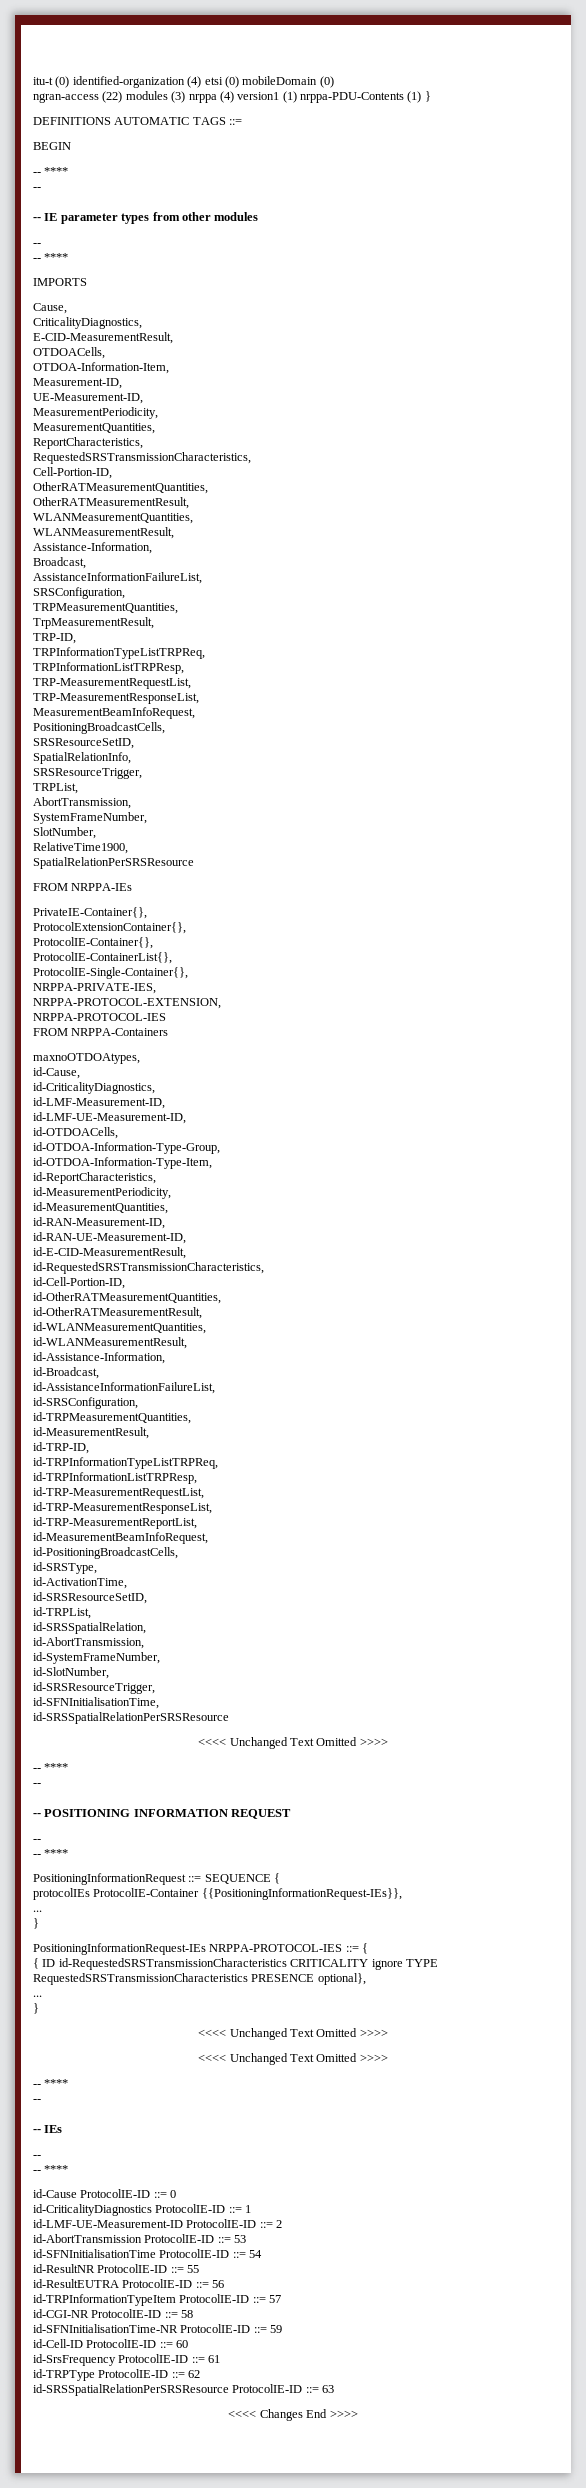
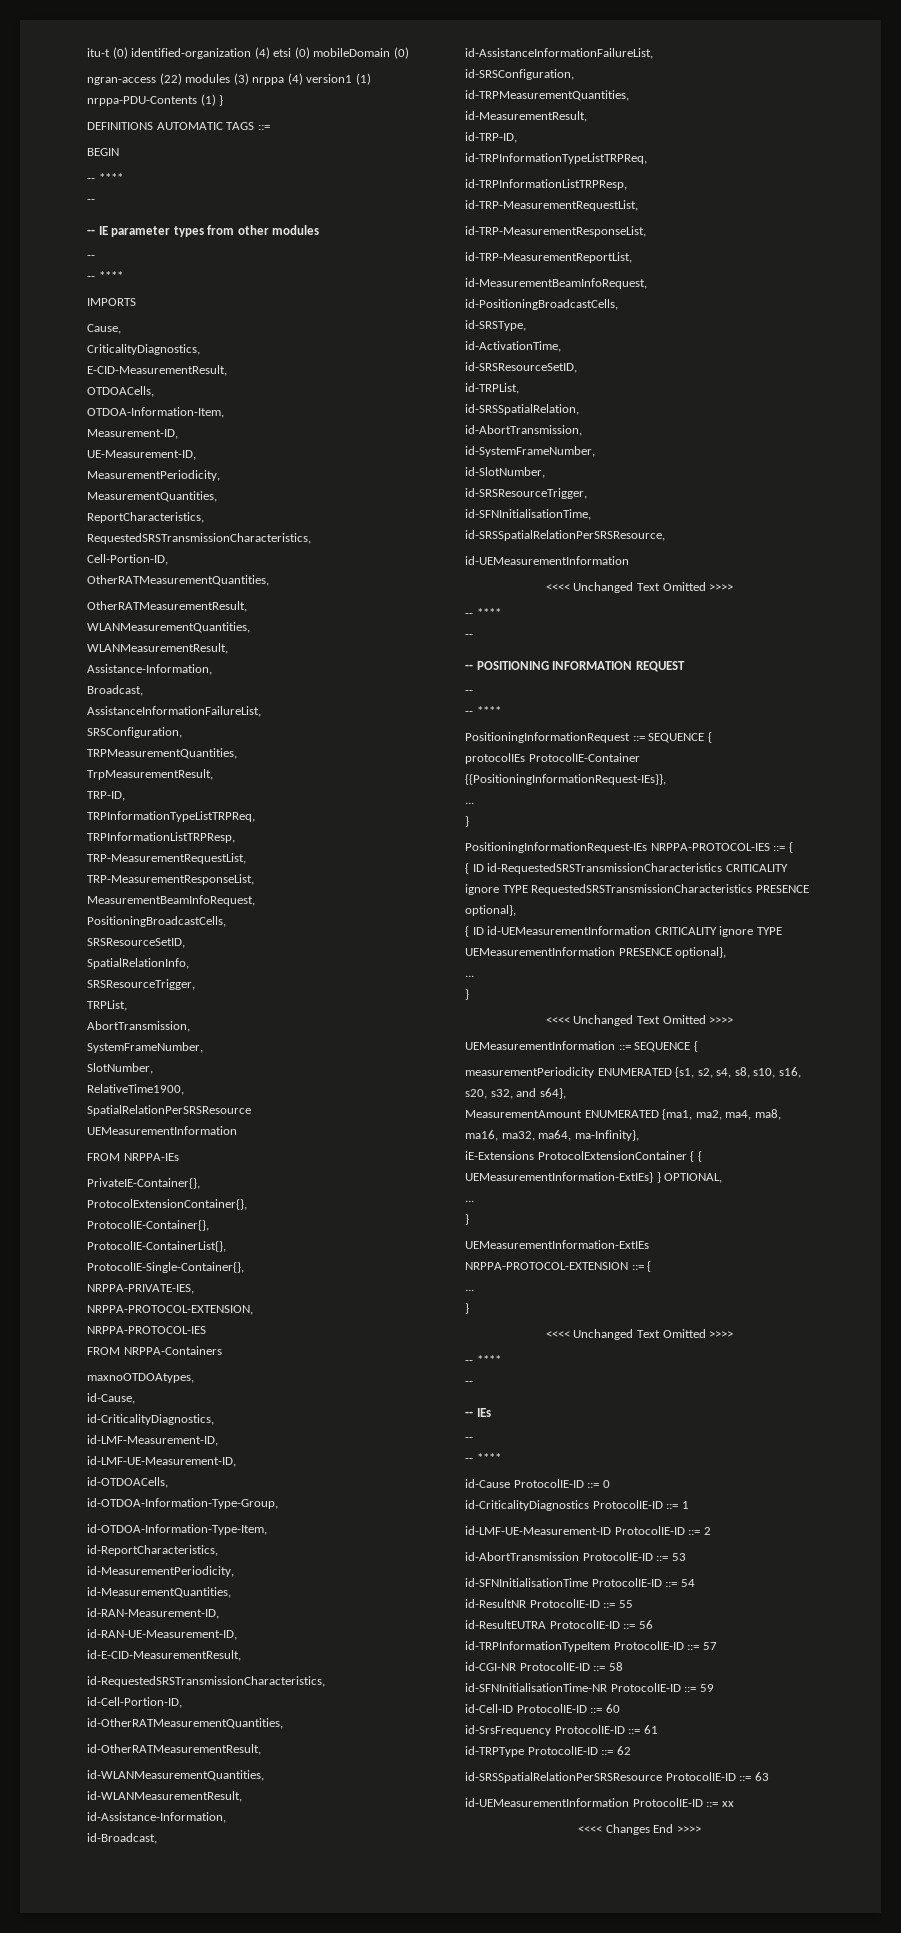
(194, 863) none -> [87,1126,237,1135] // UEMeasurementInformation
[33,1712,229,1724] id-SRSSpatialRelationPerSRSResource -> [465,530,665,541] [465,556,629,565] id-SRSSpatialRelationPerSRSResource, // id-UEMeasurementInformation
[33,1995,42,1997] [33,2003,39,2014] [198,2028,388,2040] // ... // } // <<<< Unchanged Text Omitted >>>> -> [465,926,782,937] [465,947,727,958] [465,975,474,977] [465,989,469,1000] [545,1015,734,1026] [465,1041,698,1052] [465,1067,801,1078] [465,1088,566,1099] [465,1109,781,1120] [465,1130,639,1141] [465,1151,702,1162] [465,1172,723,1183] [465,1200,474,1202] [465,1214,469,1225] [465,1240,649,1249] [465,1261,652,1272] [465,1289,474,1291] [465,1303,469,1314] // { ID id-UEMeasurementInformation CRITICALITY ignore TYPE UEMeasurementInformation PRESENCE optional}, // ... // } // <<<< Unchanged Text Omitted >>>> // UEMeasurementInformation ::= SEQUENCE { // measurementPeriodicity ENUMERATED {s1, s2, s4, s8, s10, s16, s20, s32, and s64}, // MeasurementAmount ENUMERATED {ma1, ma2, ma4, ma8, ma16, ma32, ma64, ma-Infinity}, // iE-Extensions ProtocolExtensionContainer { { UEMeasurementInformation-ExtIEs} } OPTIONAL, // ... // } // UEMeasurementInformation-ExtIEs NRPPA-PROTOCOL-EXTENSION ::= { // ... // }
(335, 2389) none -> [465,1798,734,1807] // id-UEMeasurementInformation ProtocolIE-ID ::= xx

